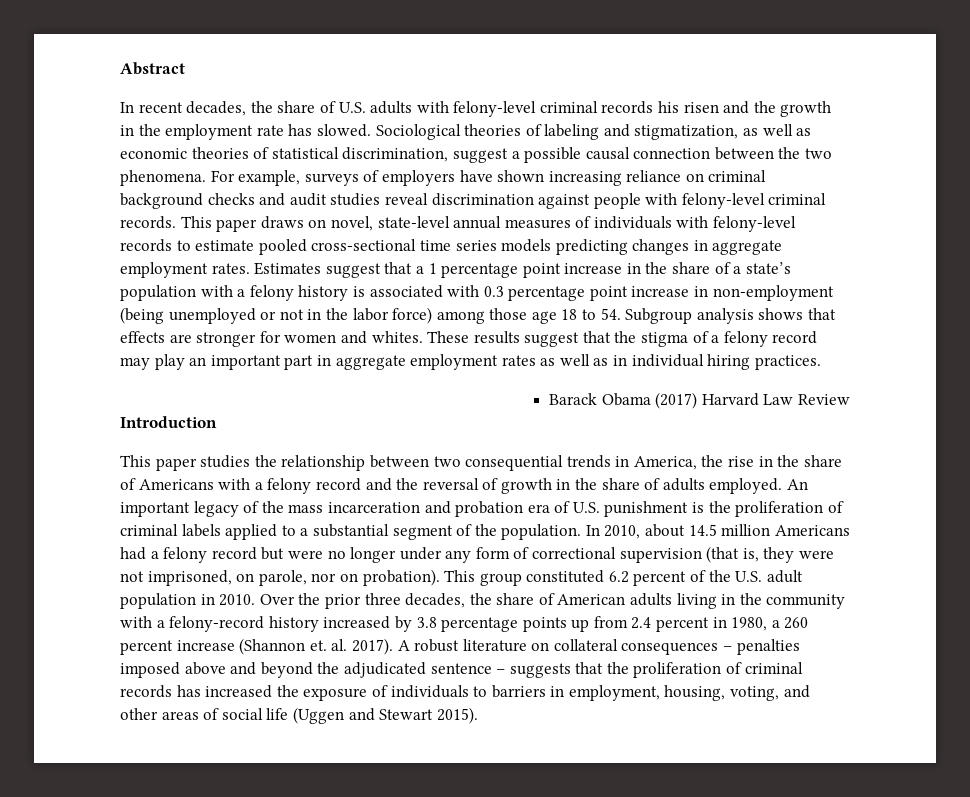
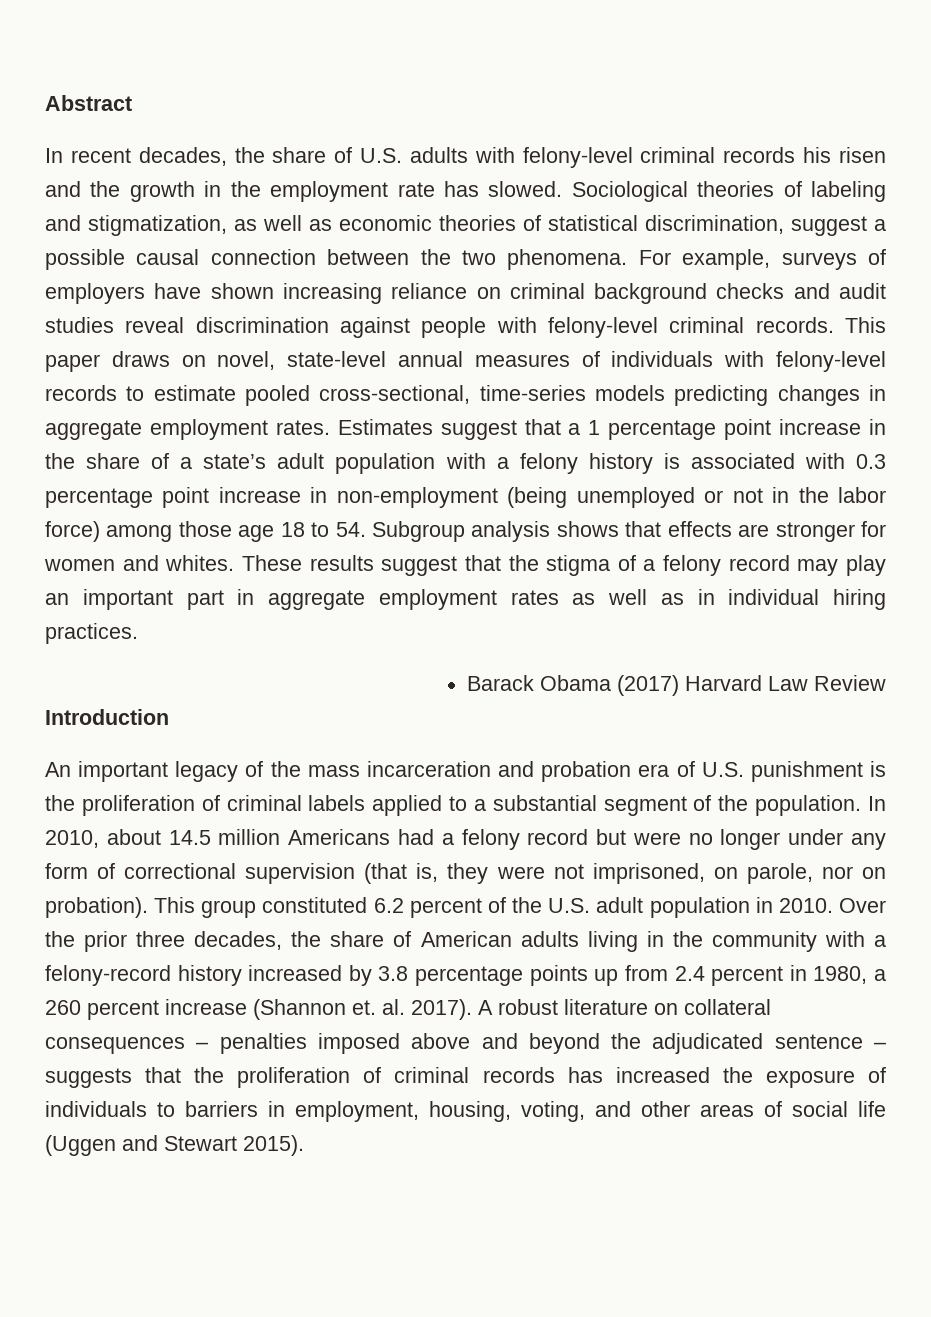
[311,239,497,251] cross-sectional time series -> [319,385,586,404] cross-sectional, time-series
(791, 268) none -> [277,453,325,469] adult
[120,455,842,471] [120,478,783,494] This paper studies the relationship between two consequential trends in America, the rise in the share of Americans with a felony record and the reversal of growth in the share of adults employed. -> (169, 717) none

